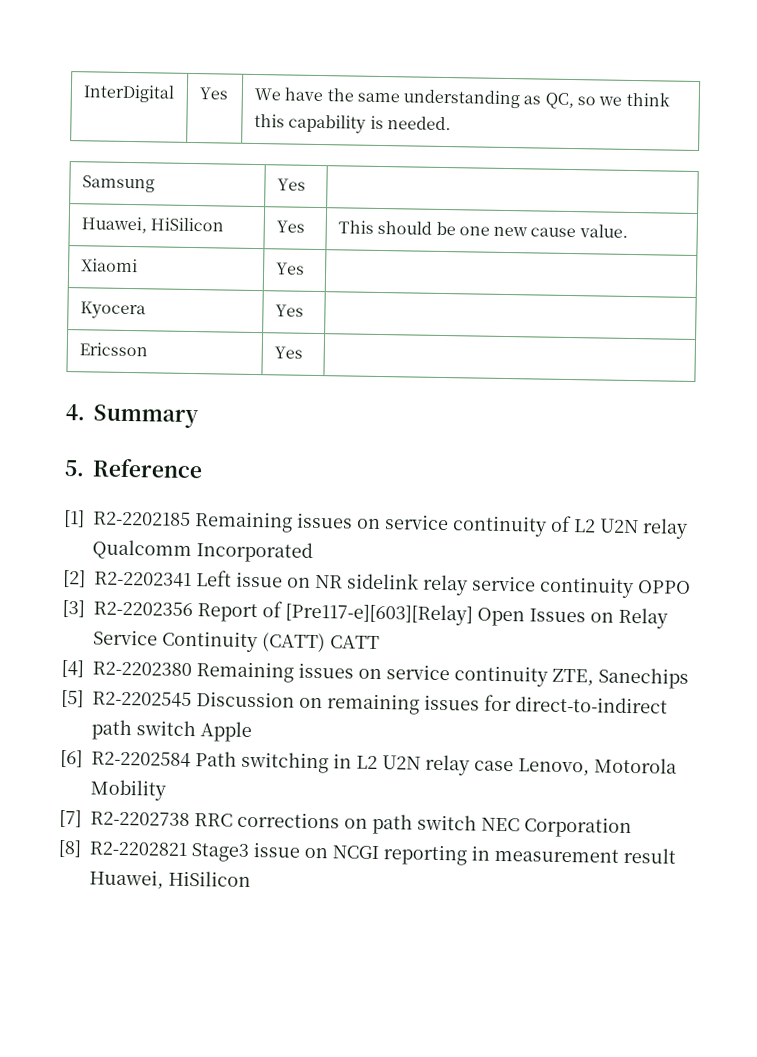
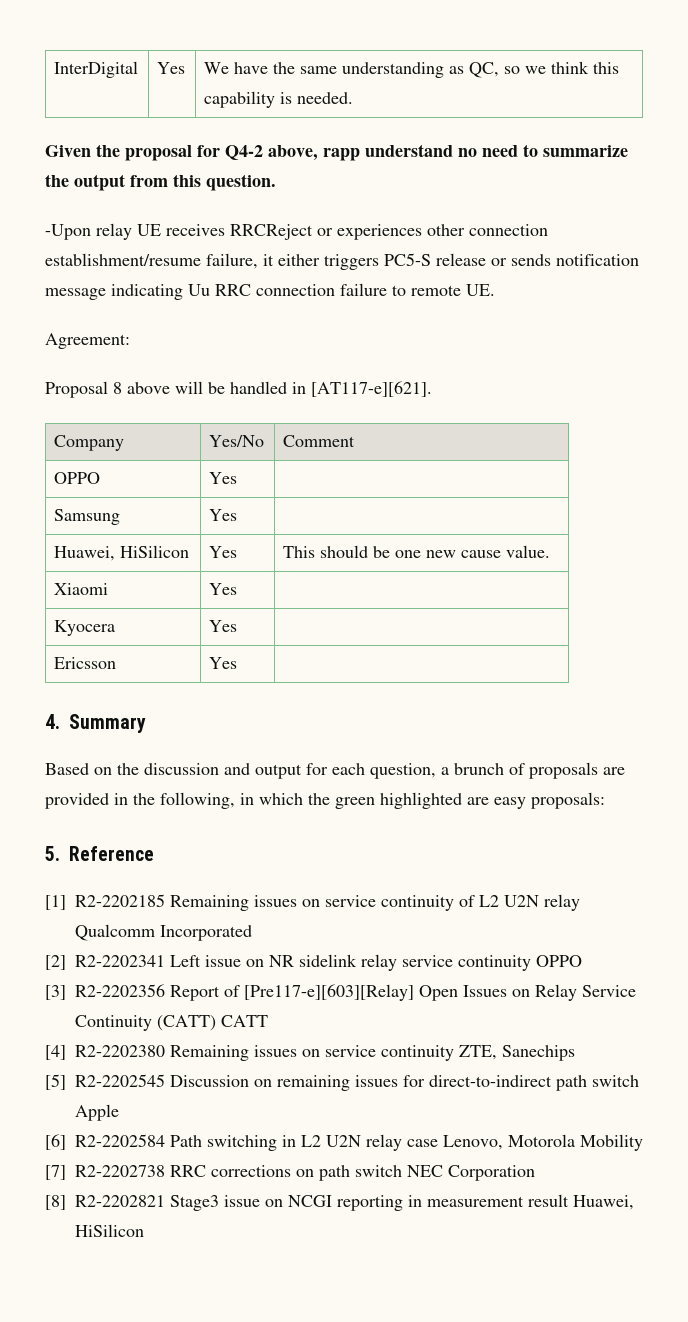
(451, 123) none -> [45,144,628,161] [45,174,276,191] [45,223,548,240] [45,253,639,270] [45,283,495,300] [45,333,130,349] [45,381,432,398] [54,435,125,451] [209,435,265,447] [283,435,356,447] [54,472,101,484] [209,472,238,484] // Given the proposal for Q4-2 above, rapp understand no need to summarize the output from this question. // -Upon relay UE receives RRCReject or experiences other connection establishment/resume failure, it either triggers PC5-S release or sends notification message indicating Uu RRC connection failure to remote UE. // Agreement: // Proposal 8 above will be handled in [AT117-e][621]. // Company | Yes/No | Comment // OPPO | Yes |
(200, 416) none -> [45,762,625,779] [45,792,605,809] // Based on the discussion and output for each question, a brunch of proposals are provided in the following, in which the green highlighted are easy proposals:

